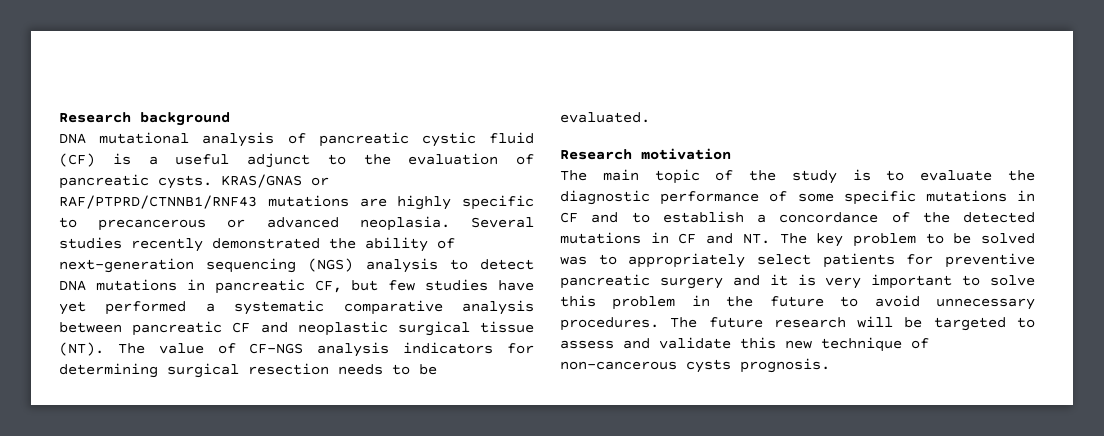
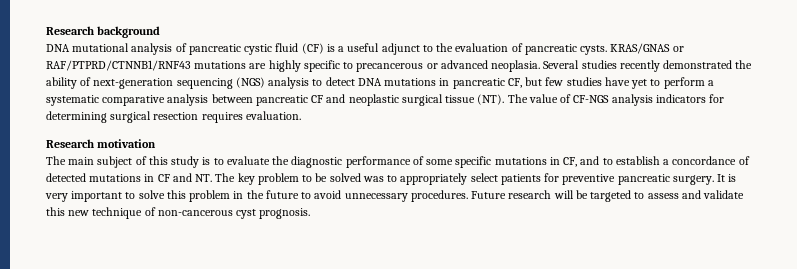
[105,301,187,315] performed -> [650,77,705,89] to perform
[338,364,437,375] [560,112,650,123] needs to be evaluated. -> [201,111,301,123] requires evaluation.
[654,169,777,184] topic of the -> [97,156,168,168] subject of this
[560,212,578,223] CF -> [563,157,578,167] CF,
[922,212,950,223] the -> (750, 160) none
[659,274,788,289] surgery and it -> [672,174,726,185] surgery. It
[670,317,763,328] The future -> [471,191,507,199] Future
[686,359,731,373] cysts -> [236,209,257,219] cyst

